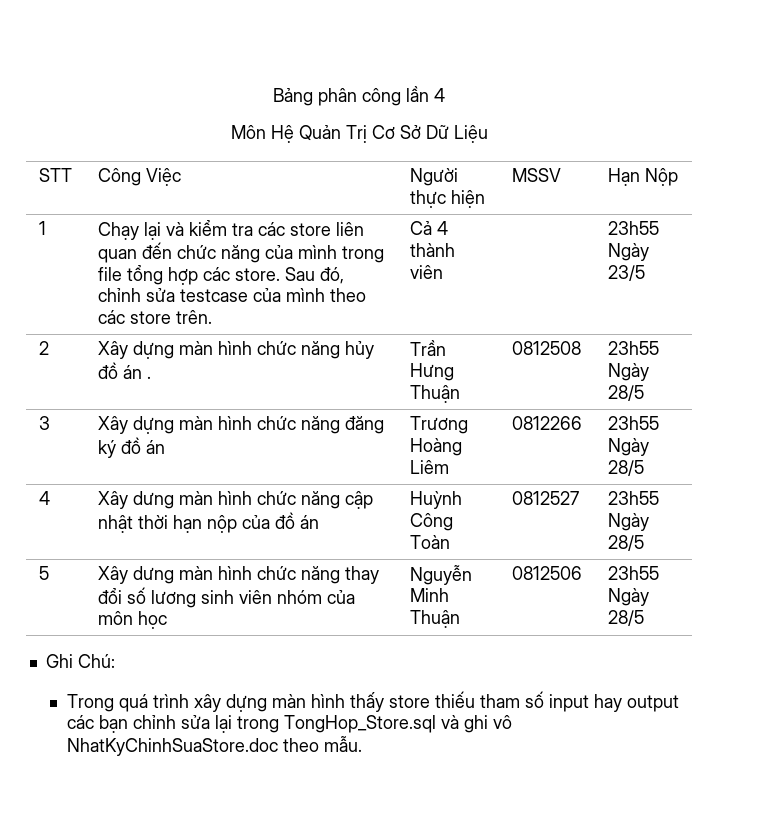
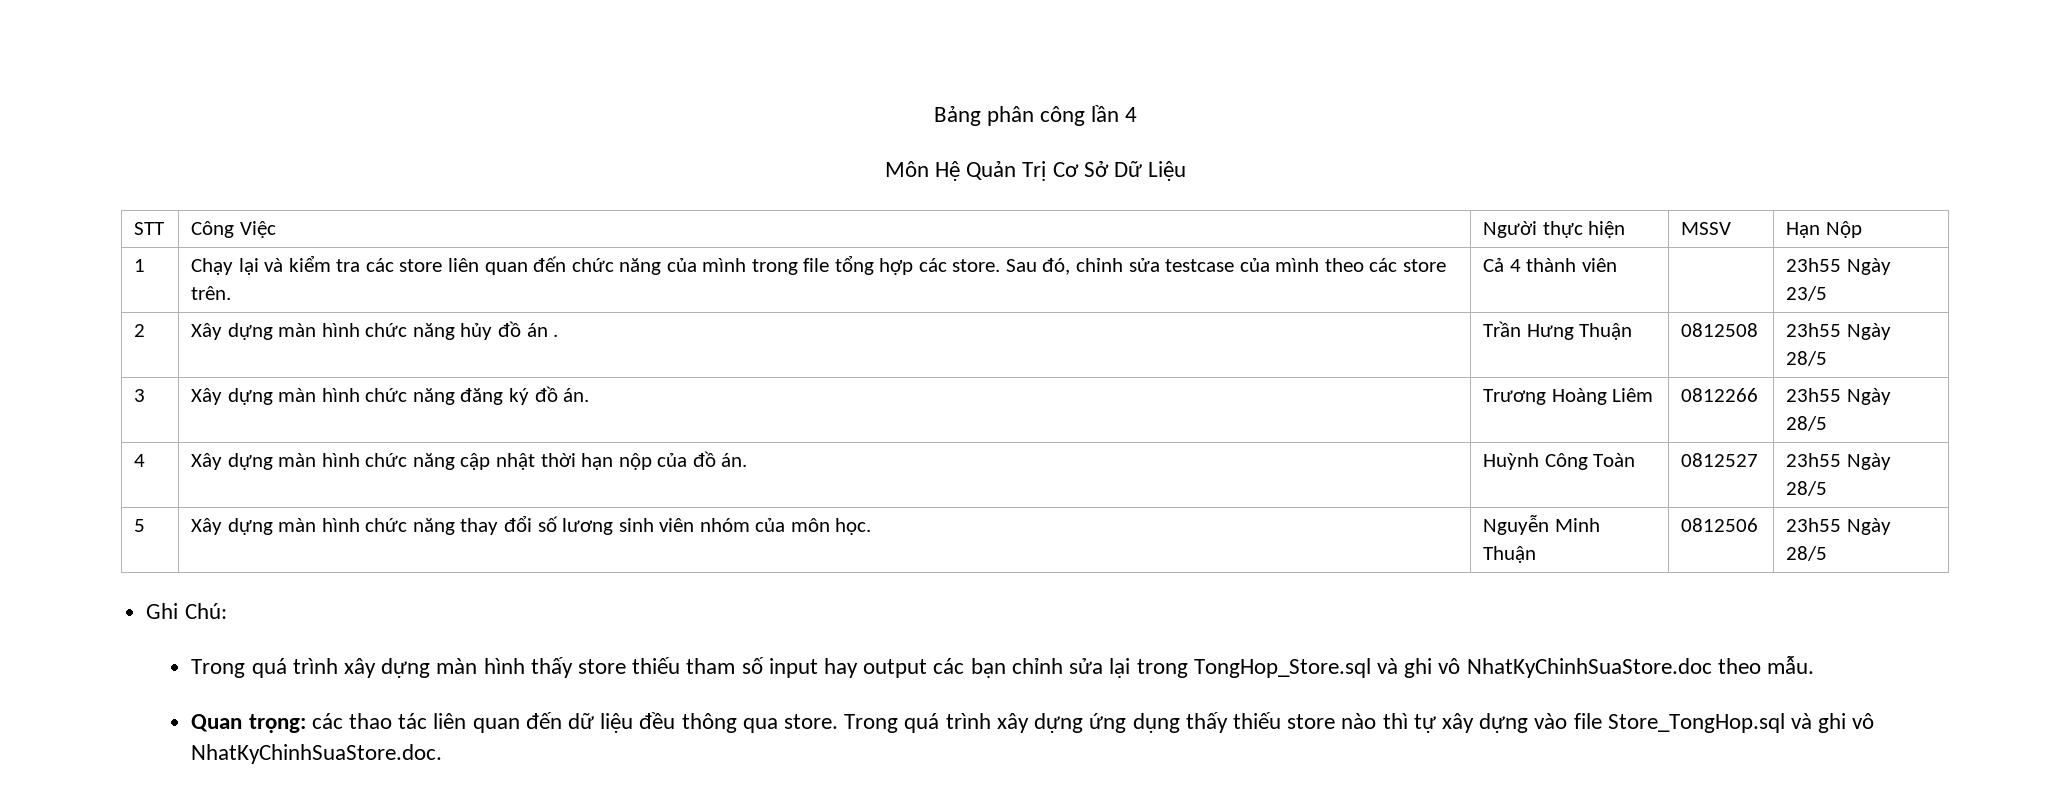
[145,440,165,454] án -> [563,388,590,402] án.
[132,491,174,509] dưng -> [227,453,273,470] dựng
[299,515,319,529] án -> [721,453,748,467] án.
[132,566,174,584] dưng -> [227,518,273,535] dựng
[137,611,167,629] học -> [835,518,872,535] học.
(362, 744) none -> [191,712,1875,733] [191,744,443,764] // Quan trọng: các thao tác liên quan đến dữ liệu đều thông qua store. Trong quá trình xây dựng ứng dụng thấy thiếu store nào thì tự xây dựng vào file Store_TongHop.sql và ghi vô NhatKyChinhSuaStore.doc.

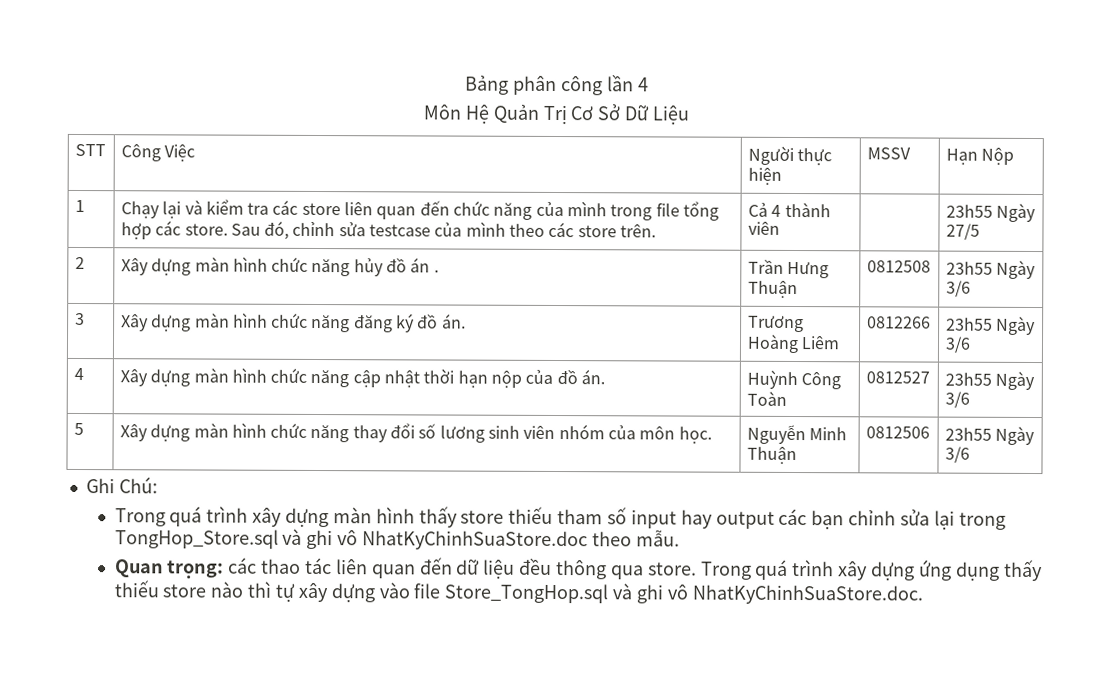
[1786,286,1828,301] 23/5 -> [945,223,980,240] 27/5
[1786,351,1828,366] 28/5 -> [945,280,971,297] 3/6
[1786,416,1828,431] 28/5 -> [944,336,971,353] 3/6
[1786,481,1828,496] 28/5 -> [944,391,970,408] 3/6
[1786,546,1828,561] 28/5 -> [944,446,970,463] 3/6

